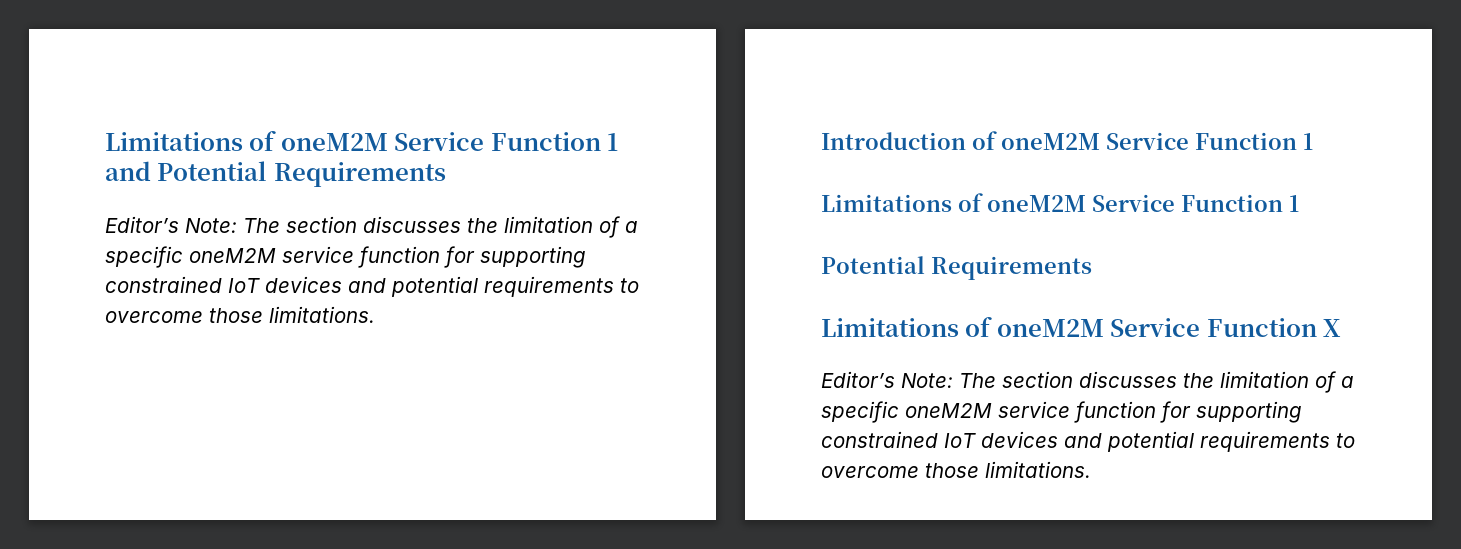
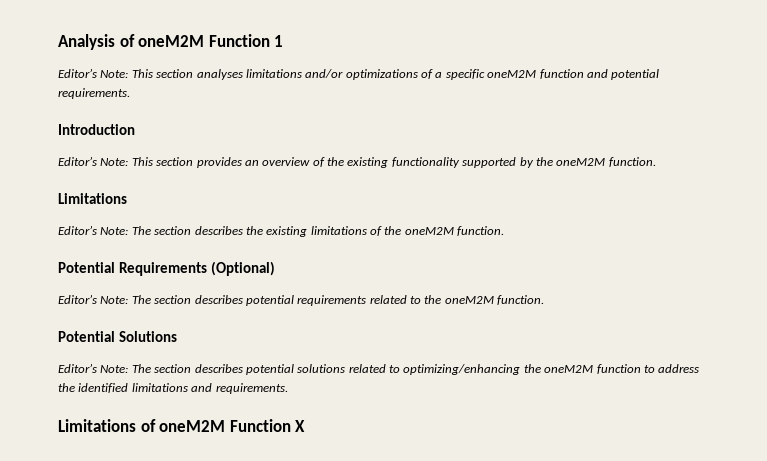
[105,130,619,151] [105,161,446,187] [105,216,638,238] [105,246,586,268] [105,276,639,297] [105,306,375,323] [821,131,1313,150] [821,193,1299,212] [821,256,1092,280] [821,316,1342,337] [821,371,1354,393] [821,401,1302,423] [821,431,1355,452] [821,461,1091,478] Limitations of oneM2M Service Function 1 and Potential Requirements // Editor’s Note: The section discusses the limitation of a specific oneM2M service function for supporting constrained IoT devices and potential requirements to overcome those limitations. // Introduction of oneM2M Service Function 1 // Limitations of oneM2M Service Function 1 // Potential Requirements // Limitations of oneM2M Service Function X // Editor’s Note: The section discusses the limitation of a specific oneM2M service function for supporting constrained IoT devices and potential requirements to overcome those limitations. -> [58,34,284,50] [58,68,660,80] [58,88,130,99] [58,124,135,135] [58,156,656,168] [58,193,127,204] [58,225,505,237] [58,261,275,276] [58,294,545,306] [58,331,177,342] [58,363,700,375] [58,383,288,394] [58,419,306,432] Analysis of oneM2M Function 1 // Editor’s Note: This section analyses limitations and/or optimizations of a specific oneM2M function and potential requirements. // Introduction // Editor’s Note: This section provides an overview of the existing functionality supported by the oneM2M function. // Limitations // Editor’s Note: The section describes the existing limitations of the oneM2M function. // Potential Requirements (Optional) // Editor’s Note: The section describes potential requirements related to the oneM2M function. // Potential Solutions // Editor’s Note: The section describes potential solutions related to optimizing/enhancing the oneM2M function to address the identified limitations and requirements. // Limitations of oneM2M Function X

